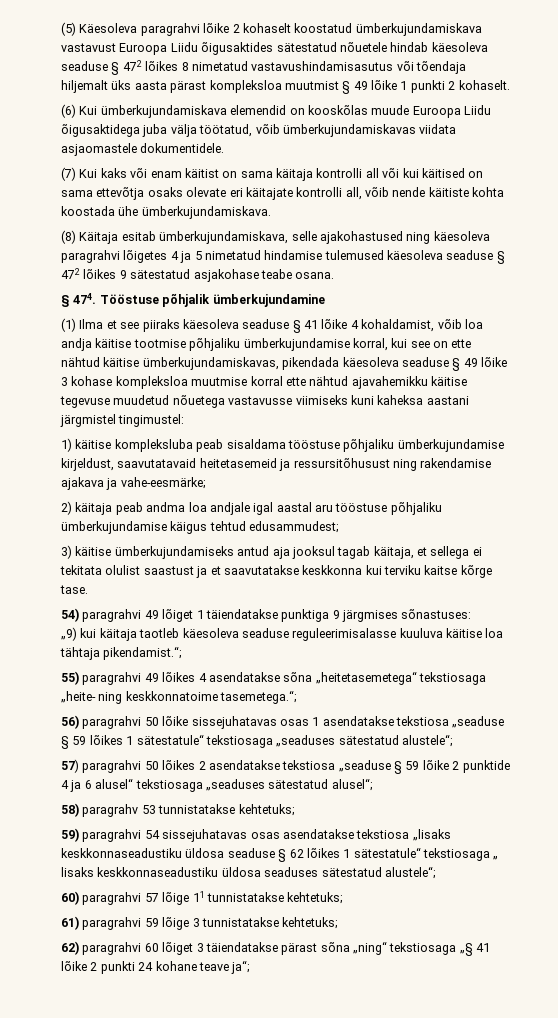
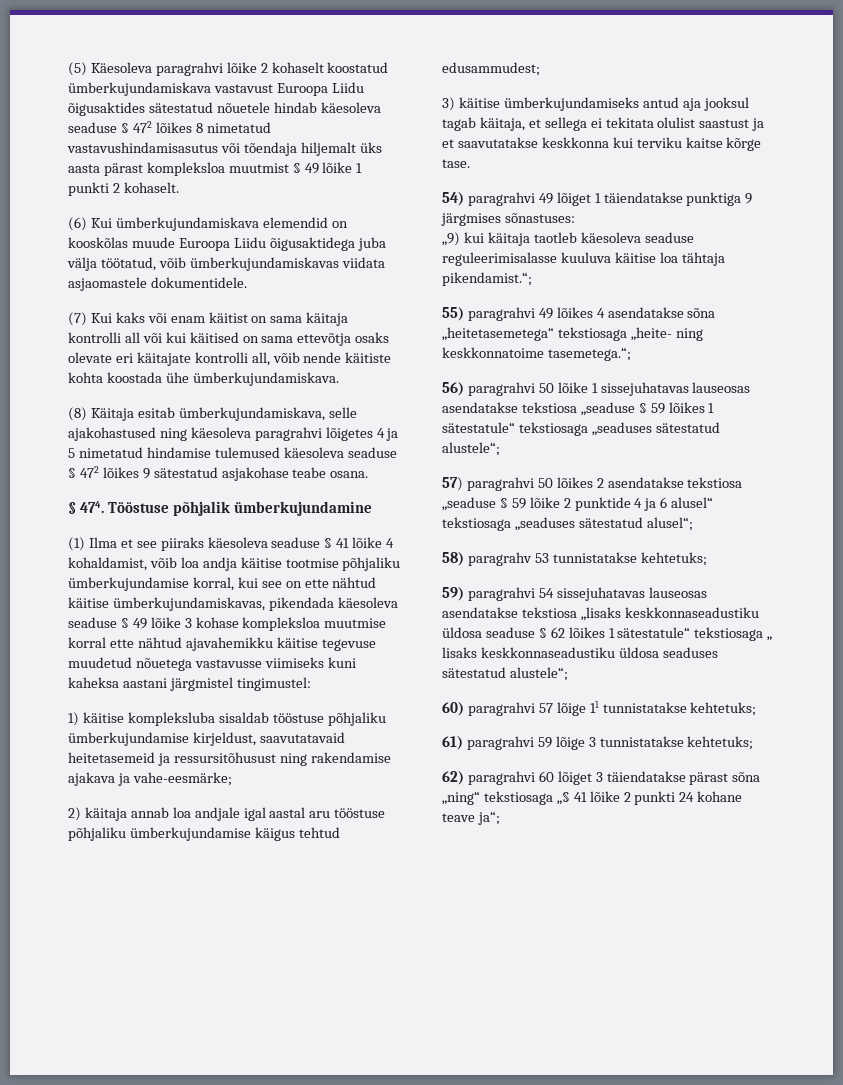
[196,439,286,452] peab sisaldama -> [218,712,269,723] sisaldab
[115,502,186,515] peab andma -> [130,807,169,818] annab
[191,716,320,729] sissejuhatavas osas 1 -> [591,382,751,396] 1 sissejuhatavas lauseosas
[250,832,280,839] osas -> [648,587,707,598] lauseosas

